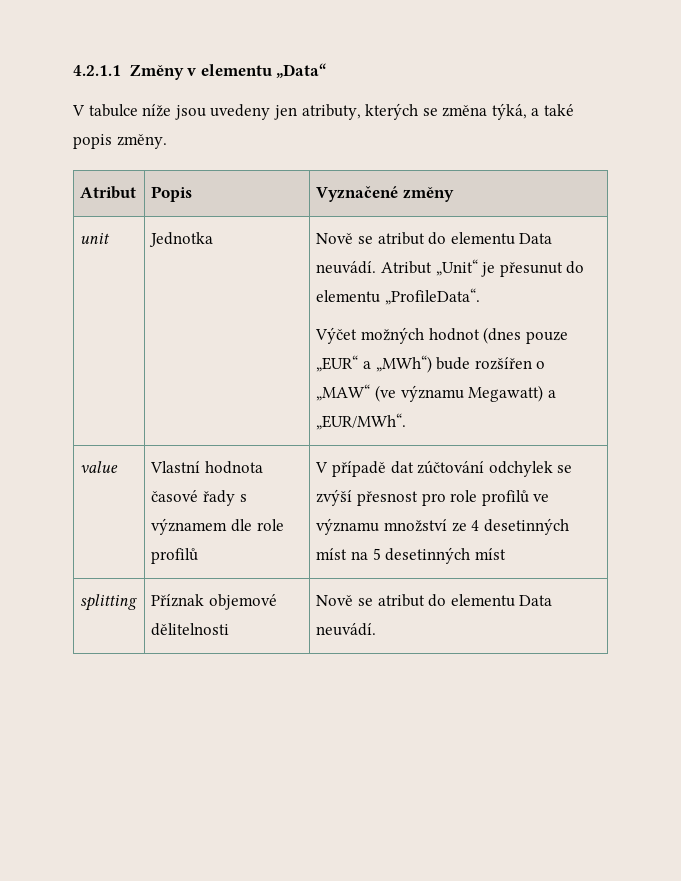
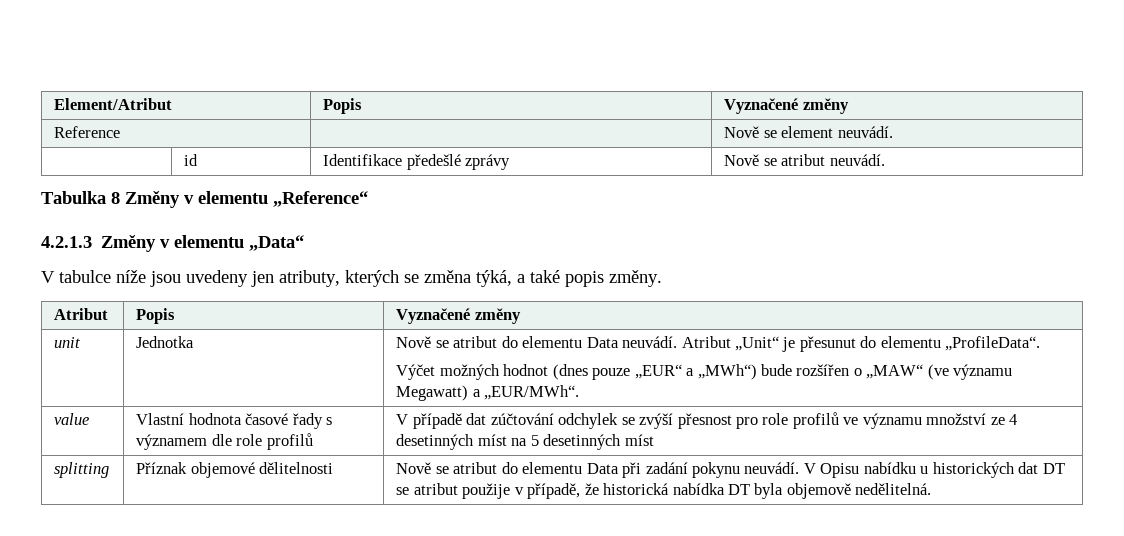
[73,65,121,76] 4.2.1.1 -> [54,98,173,110] [323,98,363,114] [724,98,849,114] [54,126,121,138] [724,126,893,138] [184,154,199,166] [323,154,511,170] [724,154,885,166] [41,191,368,208] [41,236,92,248] Element/Atribut | Popis | Vyznačené změny // Reference | | Nově se element neuvádí. // | id | Identifikace předešlé zprávy | Nově se atribut neuvádí. // Tabulka 8 Změny v elementu „Reference“ // 4.2.1.3
[316,623,377,636] neuvádí. -> [622,462,1065,478] [396,483,932,499] při zadání pokynu neuvádí. V Opisu nabídku u historických dat DT se atribut použije v případě, že historická nabídka DT byla objemově nedělitelná.

